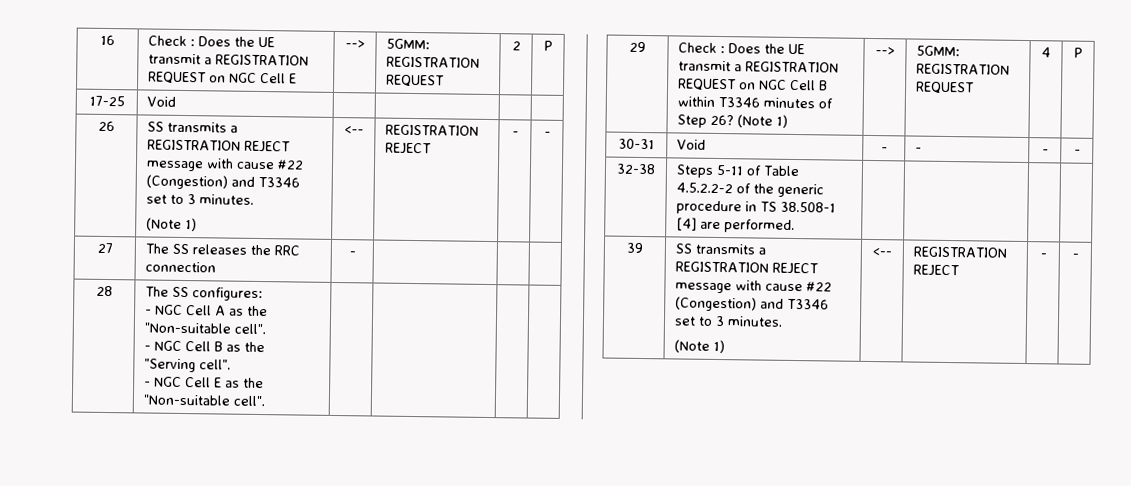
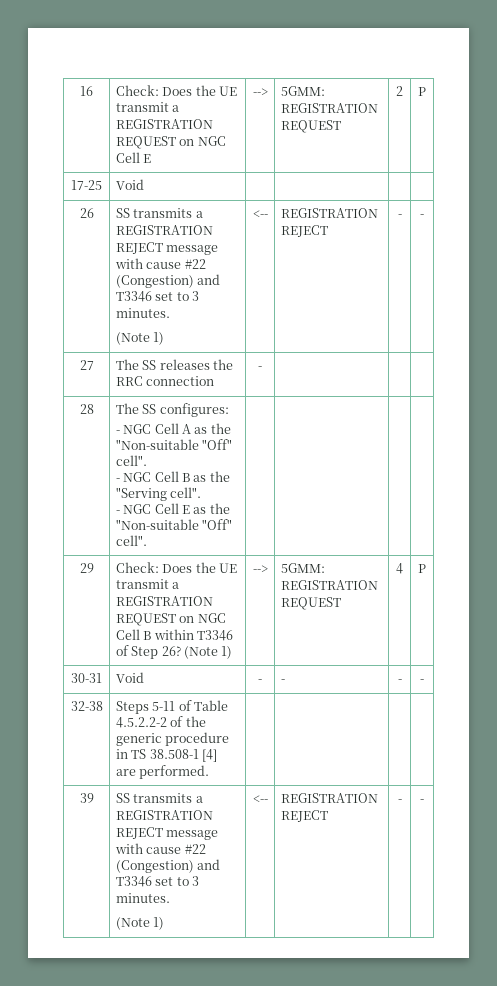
[148,35,196,47] Check : -> [115,85,159,96] Check:
(232, 328) none -> [202,439,233,450] "Off"
(231, 400) none -> [202,519,233,530] "Off"
[678,42,726,54] Check : -> [115,562,159,573] Check:
[763,97,816,109] minutes -> (233, 635) none

